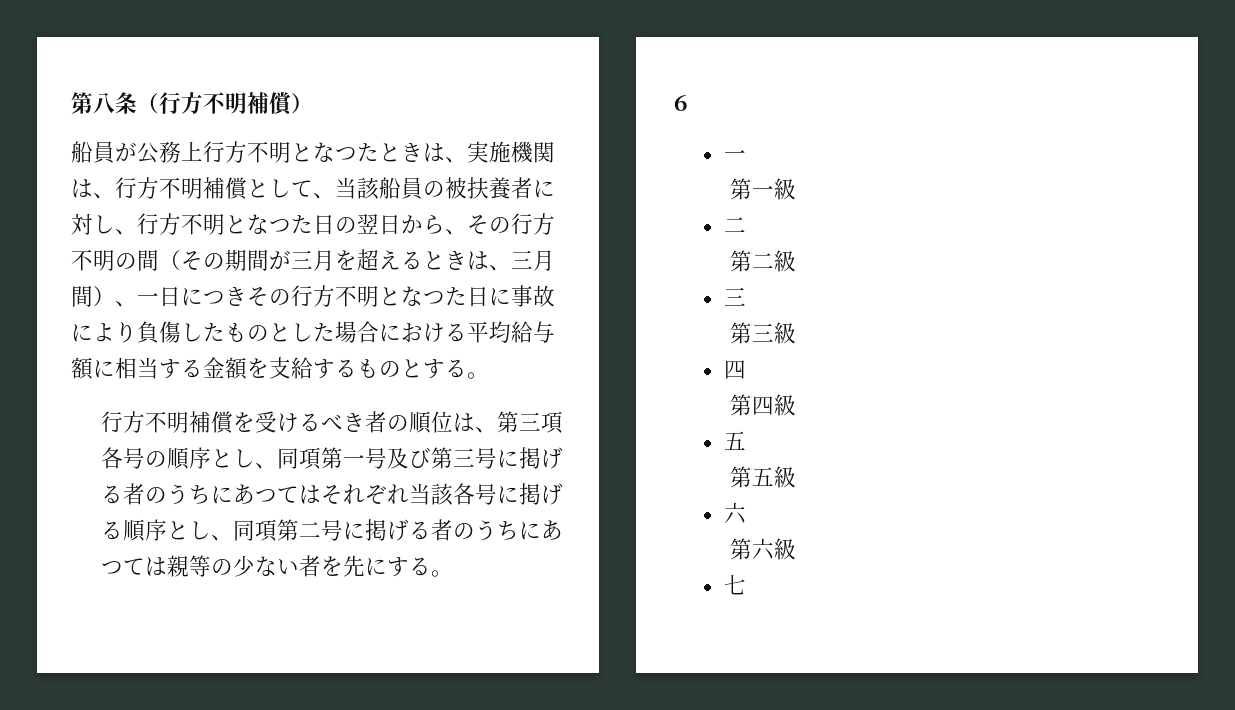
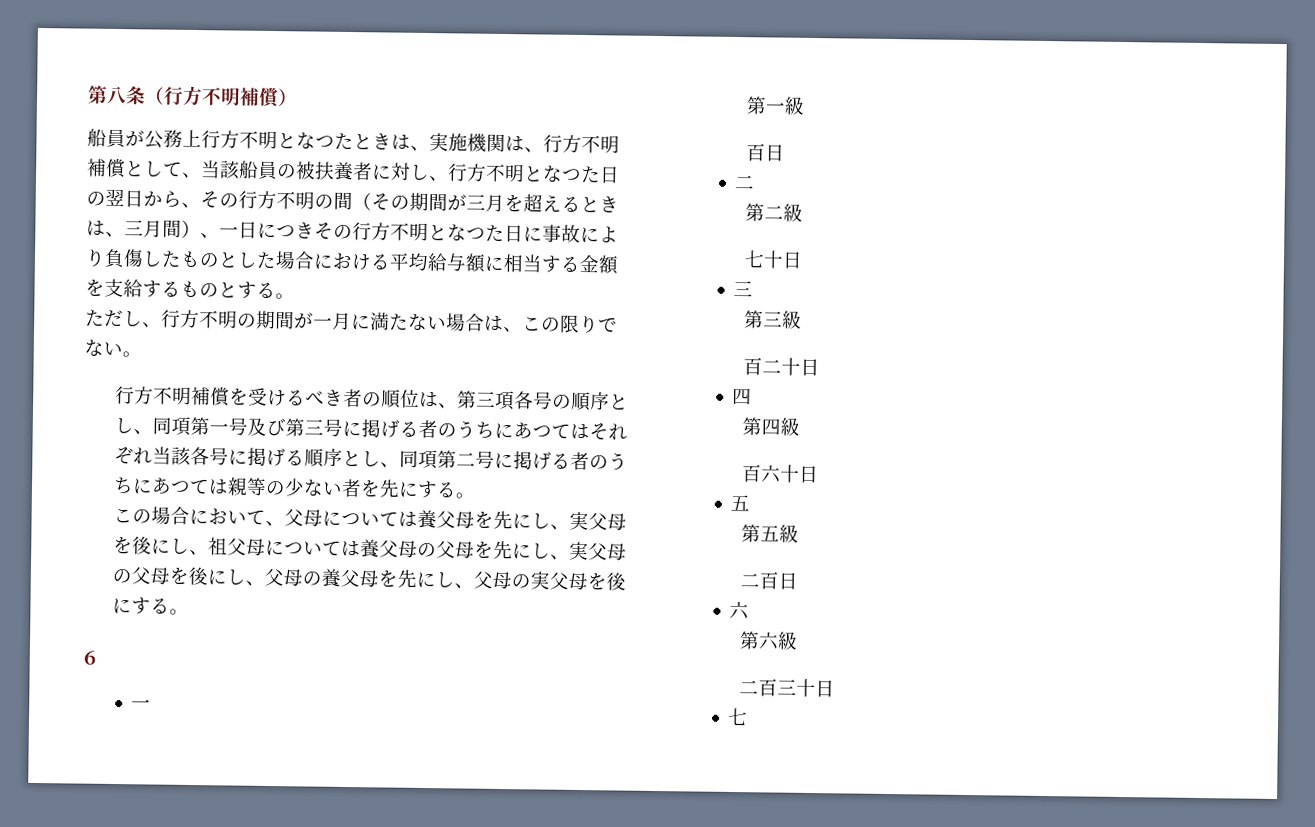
(489, 375) none -> [85,309,618,334] [84,339,142,358] // ただし、行方不明の期間が一月に満たない場合は、この限りでない。
(454, 573) none -> [112,506,627,531] [112,535,627,561] [111,566,626,591] [111,597,189,615] // この場合において、父母については養父母を先にし、実父母を後にし、祖父母については養父母の父母を先にし、実父母の父母を後にし、父母の養父母を先にし、父母の実父母を後にする。
(797, 189) none -> [745,143,785,162] // 百日
(797, 261) none -> [743,250,803,269] // 七十日
(797, 333) none -> [742,357,820,377] // 百二十日
(797, 405) none -> [741,464,819,484] // 百六十日
(797, 477) none -> [739,571,798,590] // 二百日
(797, 549) none -> [738,678,835,698] // 二百三十日

